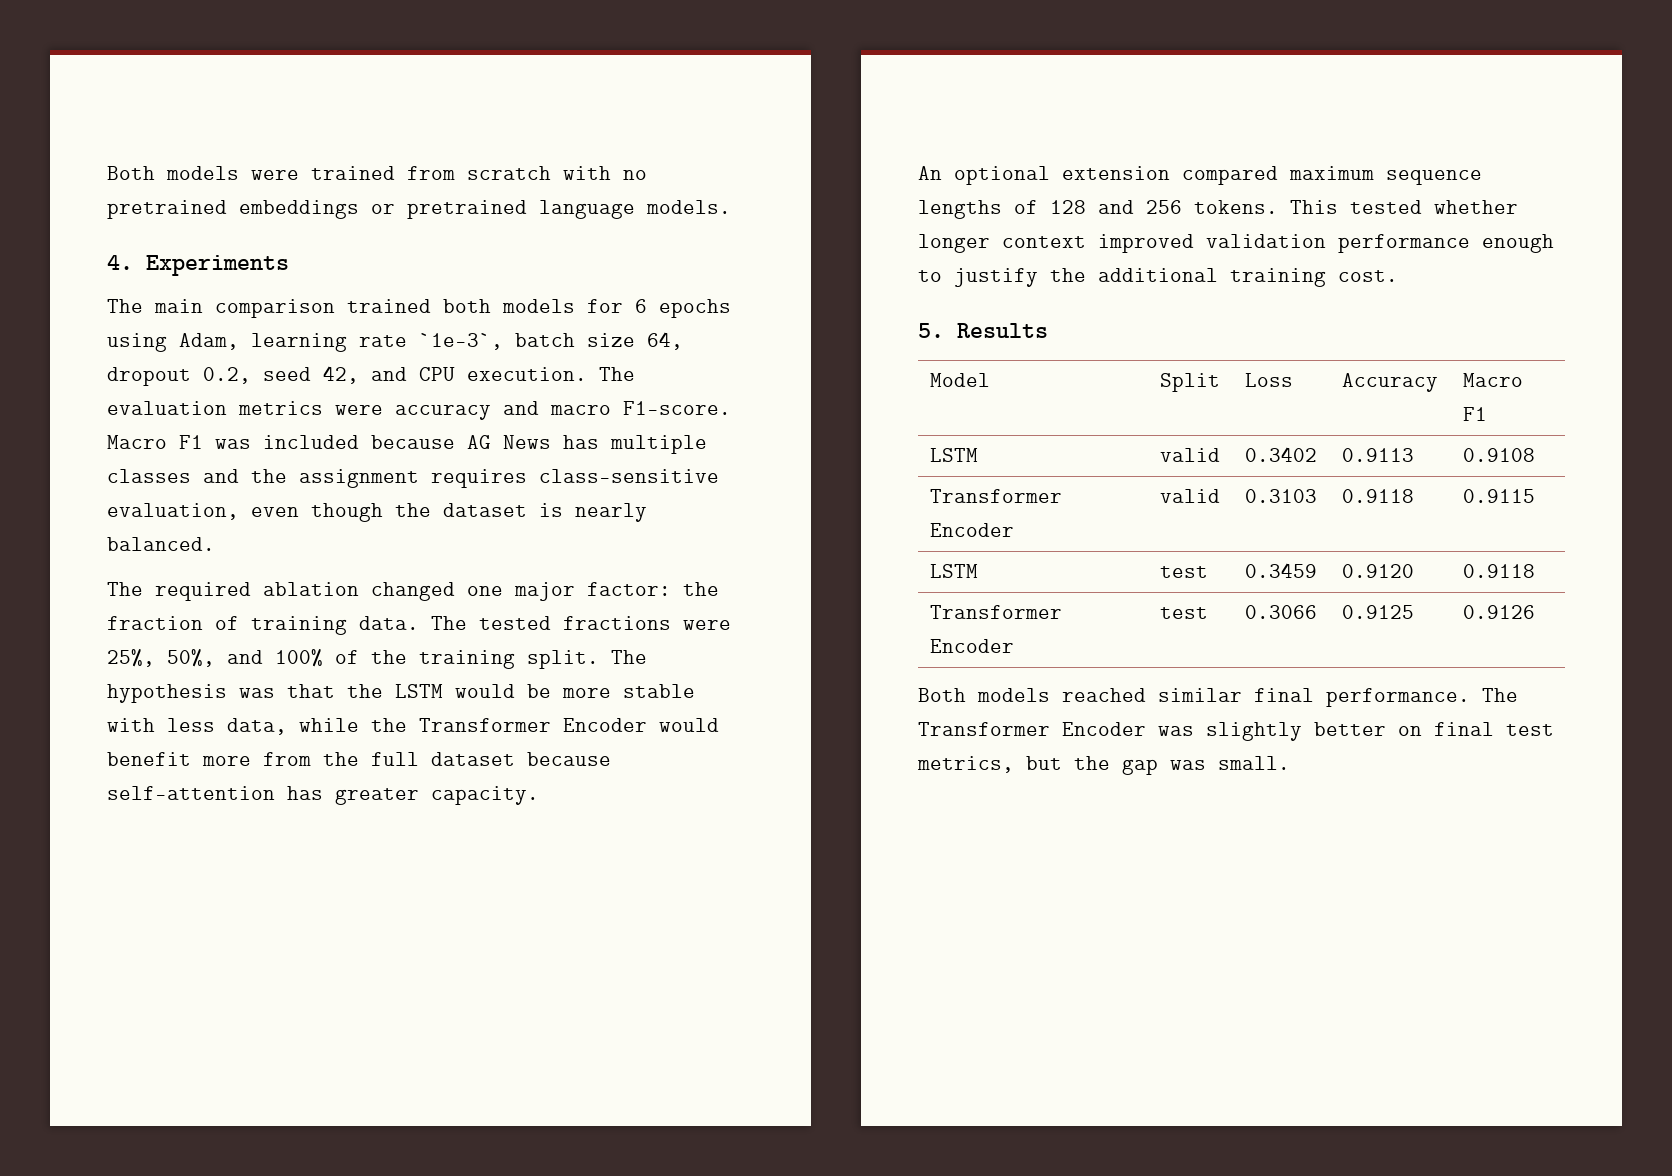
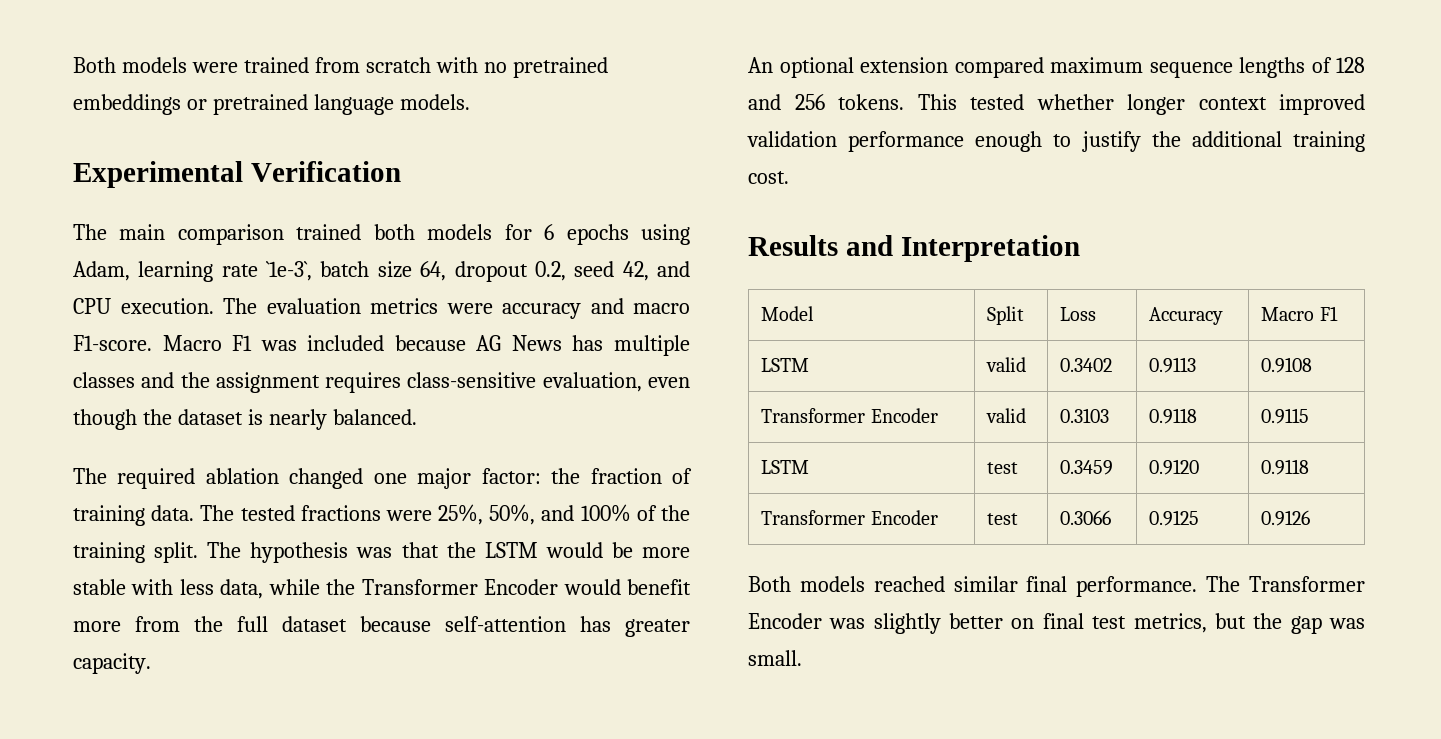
[107,255,289,276] 4. Experiments -> [73,161,401,188] Experimental Verification
[918,323,944,338] 5. -> (789, 177) none
(1048, 330) none -> [845,235,1080,262] and Interpretation

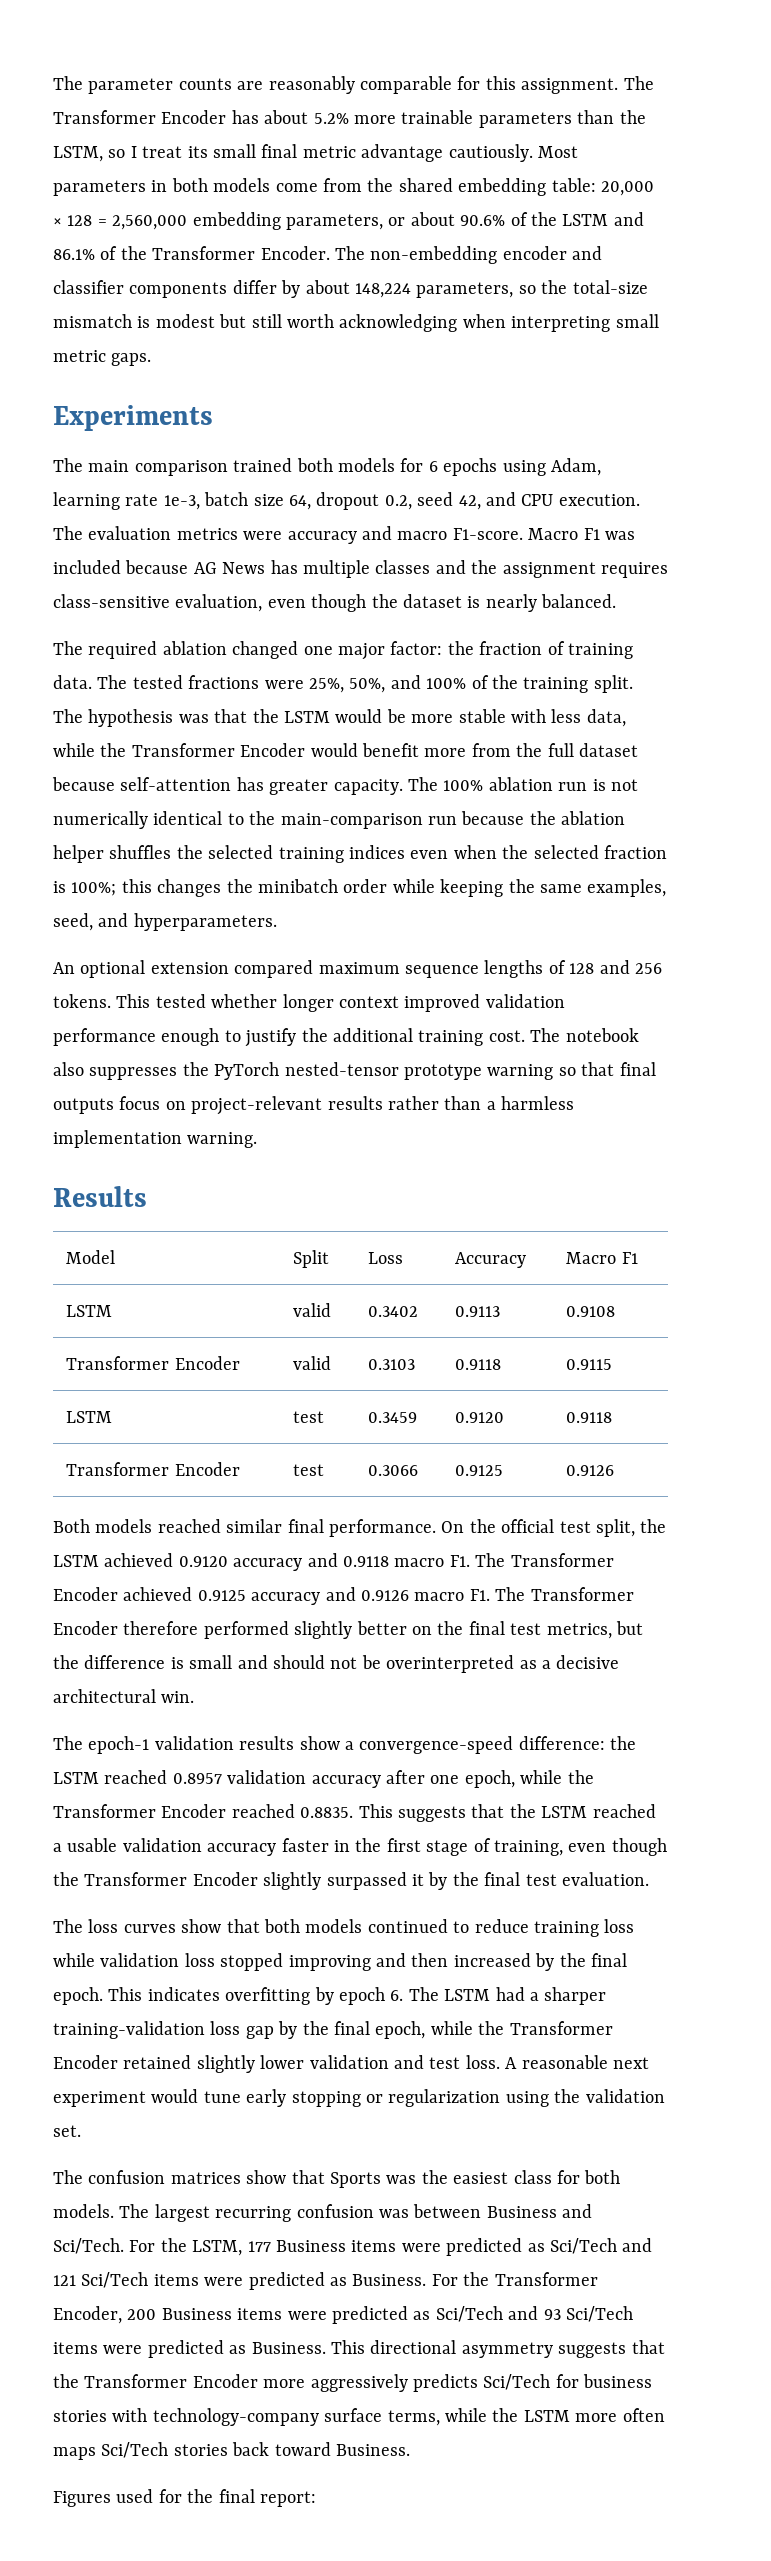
[73,57,608,78] [73,94,470,115] [73,161,401,188] Both models were trained from scratch with no pretrained embeddings or pretrained language models. // Experimental Verification -> [53,76,654,94] [53,110,646,128] [53,144,578,162] [53,178,654,196] [53,212,644,230] [53,246,603,264] [53,280,648,298] [53,314,659,332] [53,350,152,366] [53,405,213,431] The parameter counts are reasonably comparable for this assignment. The Transformer Encoder has about 5.2% more trainable parameters than the LSTM, so I treat its small final metric advantage cautiously. Most parameters in both models come from the shared embedding table: 20,000 × 128 = 2,560,000 embedding parameters, or about 90.6% of the LSTM and 86.1% of the Transformer Encoder. The non-embedding encoder and classifier components differ by about 148,224 parameters, so the total-size mismatch is modest but still worth acknowledging when interpreting small metric gaps. // Experiments
[266,261,313,281] `1e-3`, -> [163,495,200,510] 1e-3,
(151, 663) none -> [408,777,638,791] [53,811,626,829] [53,845,667,863] [53,879,667,897] [53,913,277,931] The 100% ablation run is not numerically identical to the main-comparison run because the ablation helper shuffles the selected training indices even when the selected fraction is 100%; this changes the minibatch order while keeping the same examples, seed, and hyperparameters.
(789, 177) none -> [530,1028,639,1042] [53,1062,656,1080] [53,1096,575,1115] [53,1130,258,1148] The notebook also suppresses the PyTorch nested-tensor prototype warning so that final outputs focus on project-relevant results rather than a harmless implementation warning.
[845,235,1080,262] and Interpretation -> (147, 1196) none
[1206,576,1365,592] [748,613,866,629] The Transformer Encoder was -> [441,1519,667,1537] [53,1553,614,1571] [53,1587,634,1605] [53,1621,289,1639] On the official test split, the LSTM achieved 0.9120 accuracy and 0.9118 macro F1. The Transformer Encoder achieved 0.9125 accuracy and 0.9126 macro F1. The Transformer Encoder therefore performed
(1035, 623) none -> [437,1621,464,1635] the
[1290,616,1365,634] [748,650,802,666] gap was small. -> [84,1655,620,1673] [53,1689,195,1703] [53,1736,637,1754] [53,1770,594,1788] [53,1804,656,1822] [53,1838,667,1856] [53,1872,649,1890] [53,1919,635,1937] [53,1953,627,1971] [53,1987,607,2005] [53,2021,613,2039] [53,2055,649,2073] [53,2089,665,2107] [53,2125,81,2137] [53,2170,621,2188] [53,2204,593,2222] [53,2238,653,2256] [53,2272,598,2290] [53,2306,633,2324] [53,2340,665,2358] [53,2374,653,2392] [53,2408,665,2426] [53,2442,410,2460] [53,2489,316,2507] difference is small and should not be overinterpreted as a decisive architectural win. // The epoch-1 validation results show a convergence-speed difference: the LSTM reached 0.8957 validation accuracy after one epoch, while the Transformer Encoder reached 0.8835. This suggests that the LSTM reached a usable validation accuracy faster in the first stage of training, even though the Transformer Encoder slightly surpassed it by the final test evaluation. // The loss curves show that both models continued to reduce training loss while validation loss stopped improving and then increased by the final epoch. This indicates overfitting by epoch 6. The LSTM had a sharper training-validation loss gap by the final epoch, while the Transformer Encoder retained slightly lower validation and test loss. A reasonable next experiment would tune early stopping or regularization using the validation set. // The confusion matrices show that Sports was the easiest class for both models. The largest recurring confusion was between Business and Sci/Tech. For the LSTM, 177 Business items were predicted as Sci/Tech and 121 Sci/Tech items were predicted as Business. For the Transformer Encoder, 200 Business items were predicted as Sci/Tech and 93 Sci/Tech items were predicted as Business. This directional asymmetry suggests that the Transformer Encoder more aggressively predicts Sci/Tech for business stories with technology-company surface terms, while the LSTM more often maps Sci/Tech stories back toward Business. // Figures used for the final report:

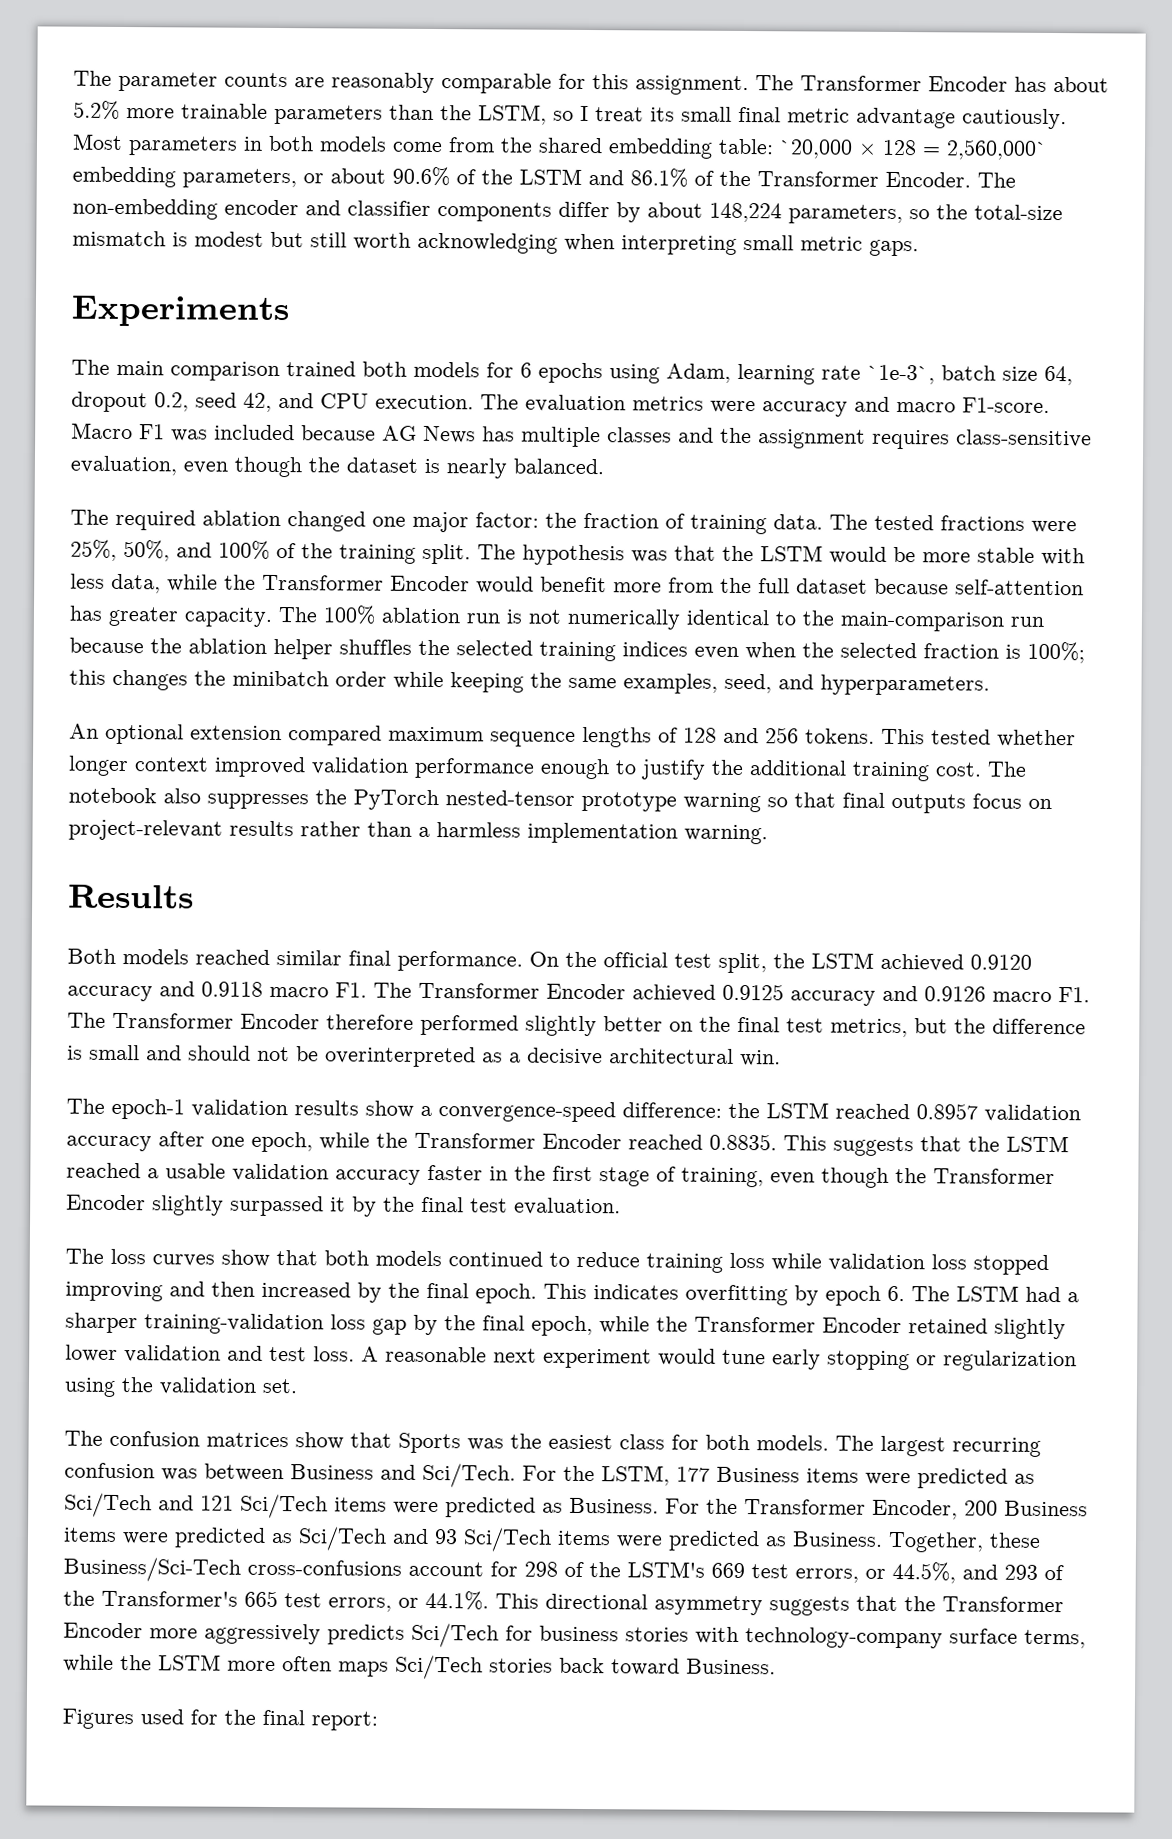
[600,181,654,196] 20,000 -> [779,139,853,159] `20,000
[112,215,188,230] 2,560,000 -> [946,139,1048,160] 2,560,000`
[163,495,200,510] 1e-3, -> [867,364,935,385] `1e-3`,
[66,1250,116,1264] [293,1250,330,1268] [368,1252,404,1264] [455,1252,527,1268] [566,1252,638,1264] [66,1305,113,1317] [293,1303,332,1317] [368,1306,419,1317] [455,1306,501,1317] [566,1306,616,1317] [66,1356,240,1370] [293,1356,332,1370] [368,1359,416,1370] [455,1359,502,1370] [566,1359,613,1370] [66,1411,113,1423] [293,1411,325,1423] [368,1412,418,1423] [455,1412,505,1423] [566,1412,613,1423] [66,1462,240,1476] [293,1464,325,1476] [368,1465,419,1476] [455,1465,504,1476] [566,1465,615,1476] // Model | Split | Loss | Accuracy | Macro F1 // LSTM | valid | 0.3402 | 0.9113 | 0.9108 // Transformer Encoder | valid | 0.3103 | 0.9118 | 0.9115 // LSTM | test | 0.3459 | 0.9120 | 0.9118 // Transformer Encoder | test | 0.3066 | 0.9125 | 0.9126 -> (194, 896) none
(326, 2348) none -> [888,1531,1041,1553] [63,1556,1064,1584] [63,1590,489,1612] Together, these Business/Sci-Tech cross-confusions account for 298 of the LSTM's 669 test errors, or 44.5%, and 293 of the Transformer's 665 test errors, or 44.1%.

